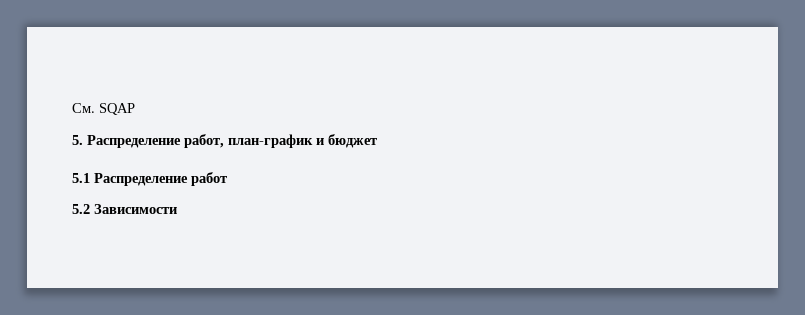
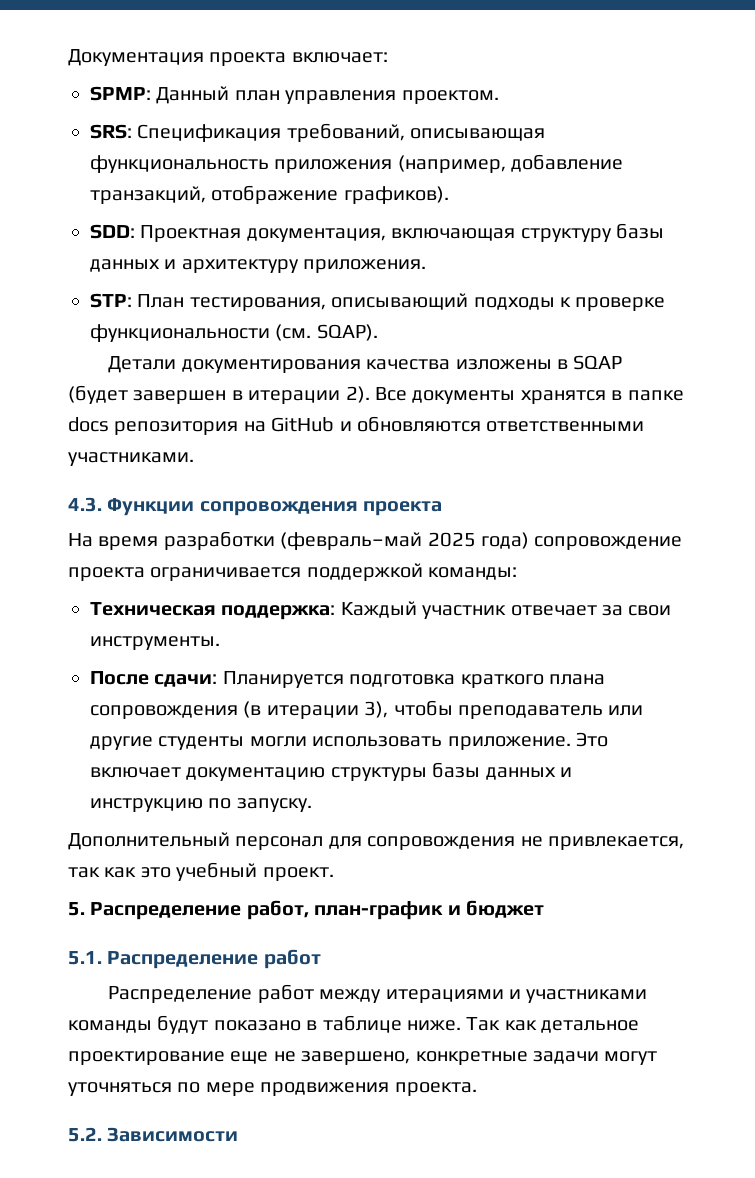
[72,103,135,115] См. SQAP -> [68,49,388,66] [90,86,499,104] [90,123,546,142] [90,154,624,173] [90,185,449,204] [90,223,664,242] [90,259,427,273] [90,293,666,311] [90,324,378,342] [108,355,623,373] [68,385,684,404] [68,416,645,435] [68,452,194,466] [68,497,443,516] [68,531,683,550] [68,563,518,581] [90,601,672,620] [90,636,220,650] [90,671,605,688] [90,700,644,719] [90,732,608,750] [90,762,572,781] [90,798,312,812] [68,832,684,850] [68,862,334,881] Документация проекта включает: // SPMP: Данный план управления проектом. // SRS: Спецификация требований, описывающая функциональность приложения (например, добавление транзакций, отображение графиков). // SDD: Проектная документация, включающая структуру базы данных и архитектуру приложения. // STP: План тестирования, описывающий подходы к проверке функциональности (см. SQAP). // Детали документирования качества изложены в SQAP (будет завершен в итерации 2). Все документы хранятся в папке docs репозитория на GitHub и обновляются ответственными участниками. // 4.3. Функции сопровождения проекта // На время разработки (февраль–май 2025 года) сопровождение проекта ограничивается поддержкой команды: // Техническая поддержка: Каждый участник отвечает за свои инструменты. // После сдачи: Планируется подготовка краткого плана сопровождения (в итерации 3), чтобы преподаватель или другие студенты могли использовать приложение. Это включает документацию структуры базы данных и инструкцию по запуску. // Дополнительный персонал для сопровождения не привлекается, так как это учебный проект.
[72,173,90,183] 5.1 -> [68,951,102,965] 5.1.
[72,204,90,214] 5.2 -> [108,984,648,1003] [68,1015,640,1034] [68,1051,658,1065] [68,1082,477,1096] [68,1127,102,1142] Распределение работ между итерациями и участниками команды будут показано в таблице ниже. Так как детальное проектирование еще не завершено, конкретные задачи могут уточняться по мере продвижения проекта. // 5.2.

